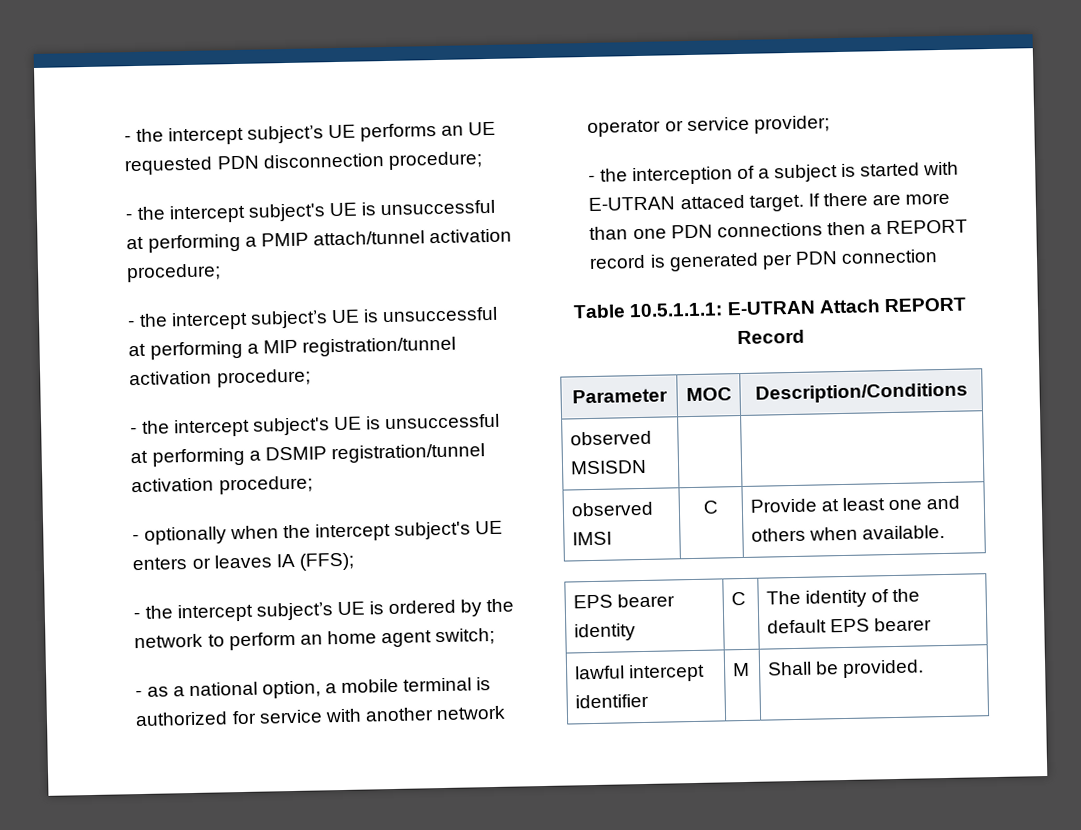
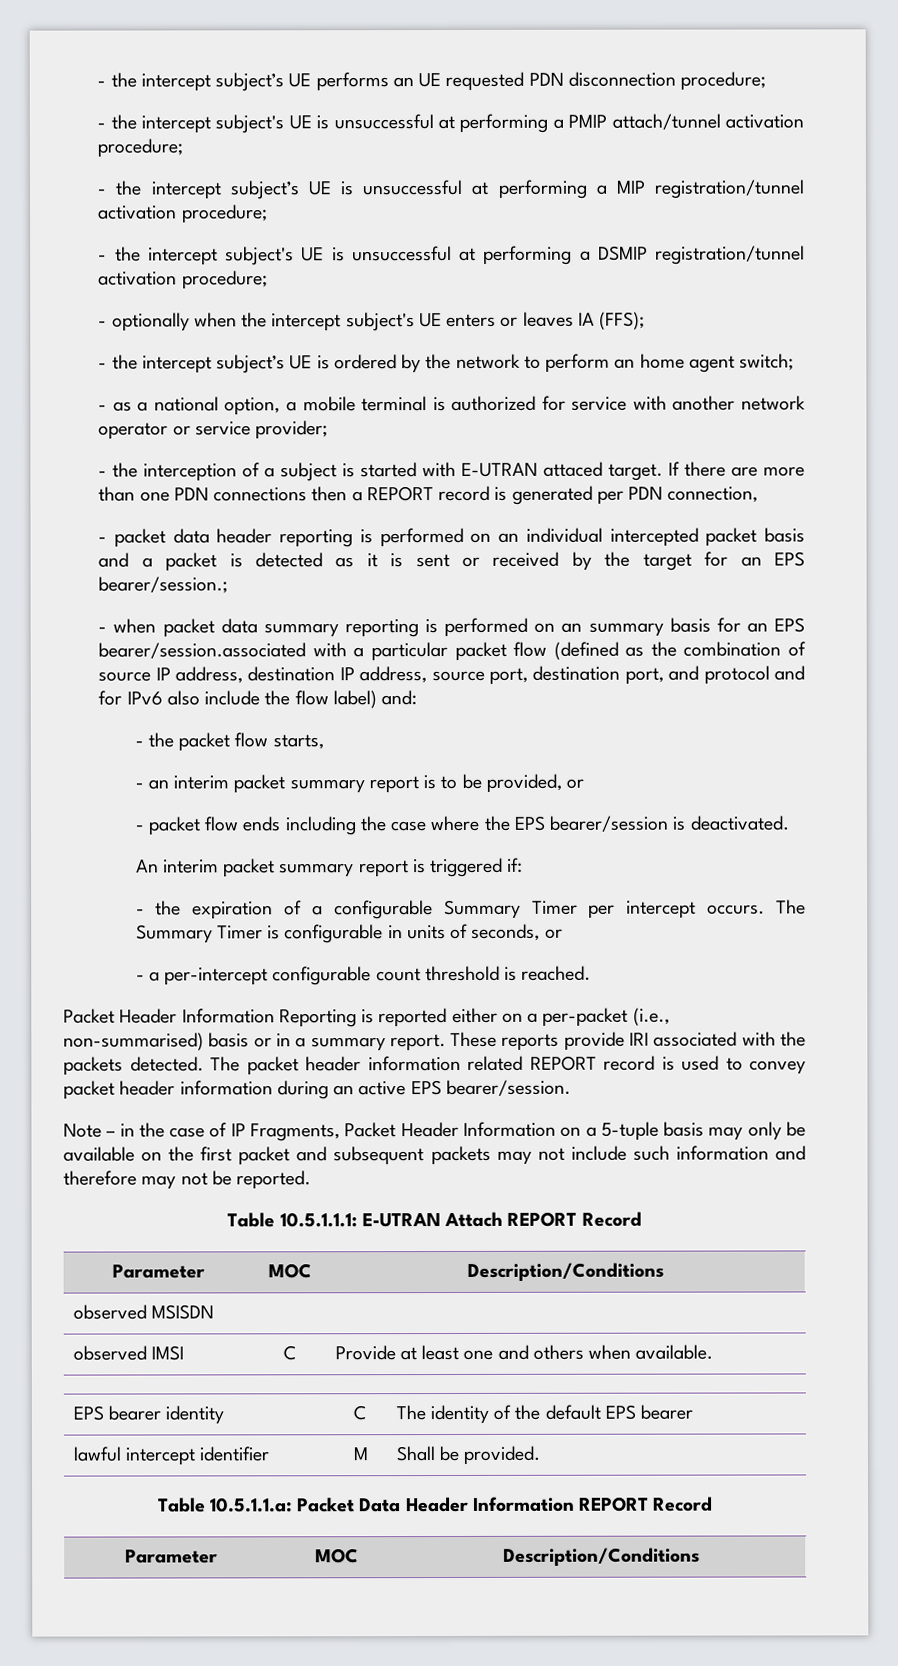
[841,249,939,264] connection -> [667,486,759,503] [98,527,806,548] [98,551,805,572] [98,576,229,594] [98,617,805,638] [98,641,806,662] [98,665,805,685] [98,690,418,709] [134,732,324,752] [134,773,585,794] [134,815,789,836] [135,857,524,878] [135,899,807,920] [135,923,563,944] [135,965,592,986] [63,1007,670,1028] [63,1031,806,1052] [63,1055,806,1076] [63,1079,571,1100] [63,1121,806,1142] [63,1145,807,1166] [63,1170,312,1190] connection, // - packet data header reporting is performed on an individual intercepted packet basis and a packet is detected as it is sent or received by the target for an EPS bearer/session.; // - when packet data summary reporting is performed on an summary basis for an EPS bearer/session.associated with a particular packet flow (defined as the combination of source IP address, destination IP address, source port, destination port, and protocol and for IPv6 also include the flow label) and: // - the packet flow starts, // - an interim packet summary report is to be provided, or // - packet flow ends including the case where the EPS bearer/session is deactivated. // An interim packet summary report is triggered if: // - the expiration of a configurable Summary Timer per intercept occurs. The Summary Timer is configurable in units of seconds, or // - a per-intercept configurable count threshold is reached. // Packet Header Information Reporting is reported either on a per-packet (i.e., non-summarised) basis or in a summary report. These reports provide IRI associated with the packets detected. The packet header information related REPORT record is used to convey packet header information during an active EPS bearer/session. // Note – in the case of IP Fragments, Packet Header Information on a 5-tuple basis may only be available on the first packet and subsequent packets may not include such information and therefore may not be reported.
(925, 669) none -> [157,1496,714,1513] [124,1549,218,1564] [314,1548,359,1564] [502,1547,700,1567] // Table 10.5.1.1.a: Packet Data Header Information REPORT Record // Parameter | MOC | Description/Conditions

